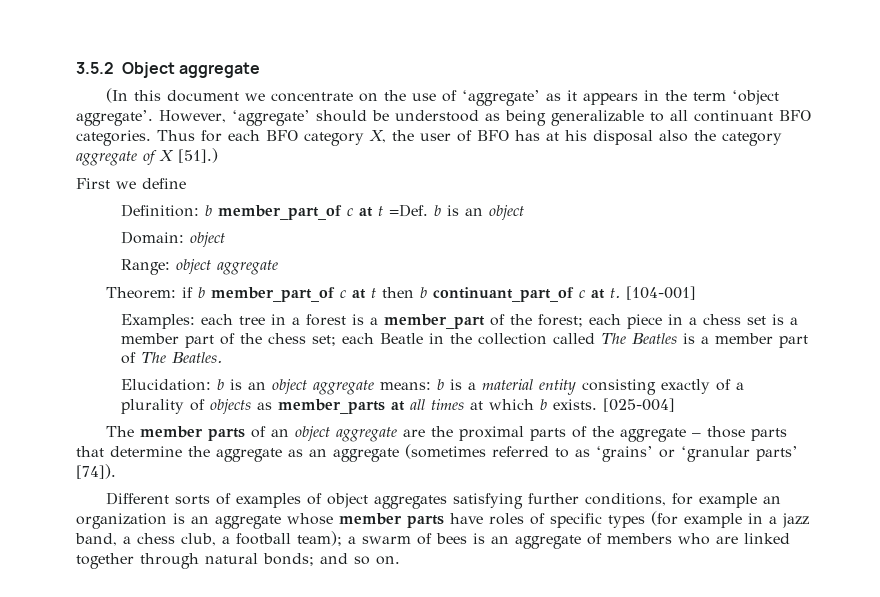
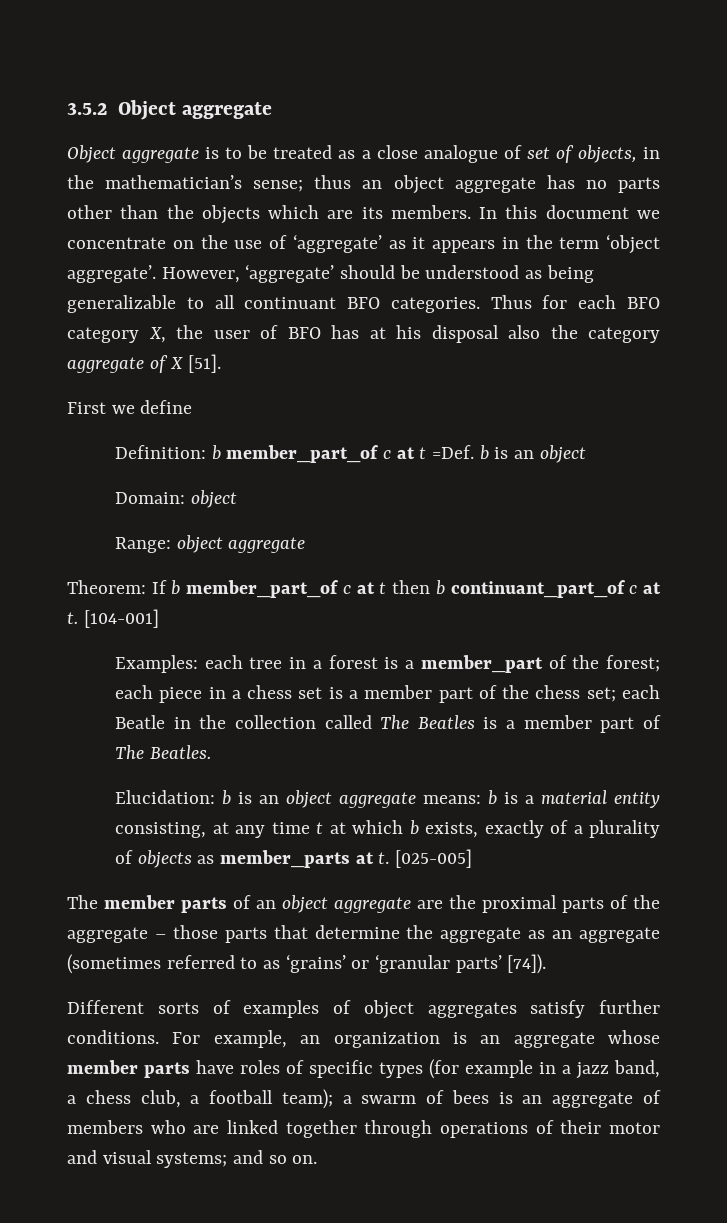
[106,88,129,103] (In -> [67,145,660,163] [67,175,660,194] [67,205,498,224] Object aggregate is to be treated as a close analogue of set of objects, in the mathematician’s sense; thus an object aggregate has no parts other than the objects which are its members. In
[178,148,218,163] [51].) -> [188,354,222,373] [51].
[182,287,194,298] if -> [151,580,167,594] If
[581,379,656,395] consisting -> [114,820,478,838] consisting, at any time t at which b exists,
[409,398,675,412] all times at which b exists. [025-004] -> [378,849,473,868] t. [025-005]
[453,493,758,509] satisfying further conditions, for example -> [530,1000,660,1018] [67,1030,287,1048] satisfy further conditions. For example,
[205,553,314,566] natural bonds; -> [440,1120,660,1138] [67,1150,228,1168] operations of their motor and visual systems;

